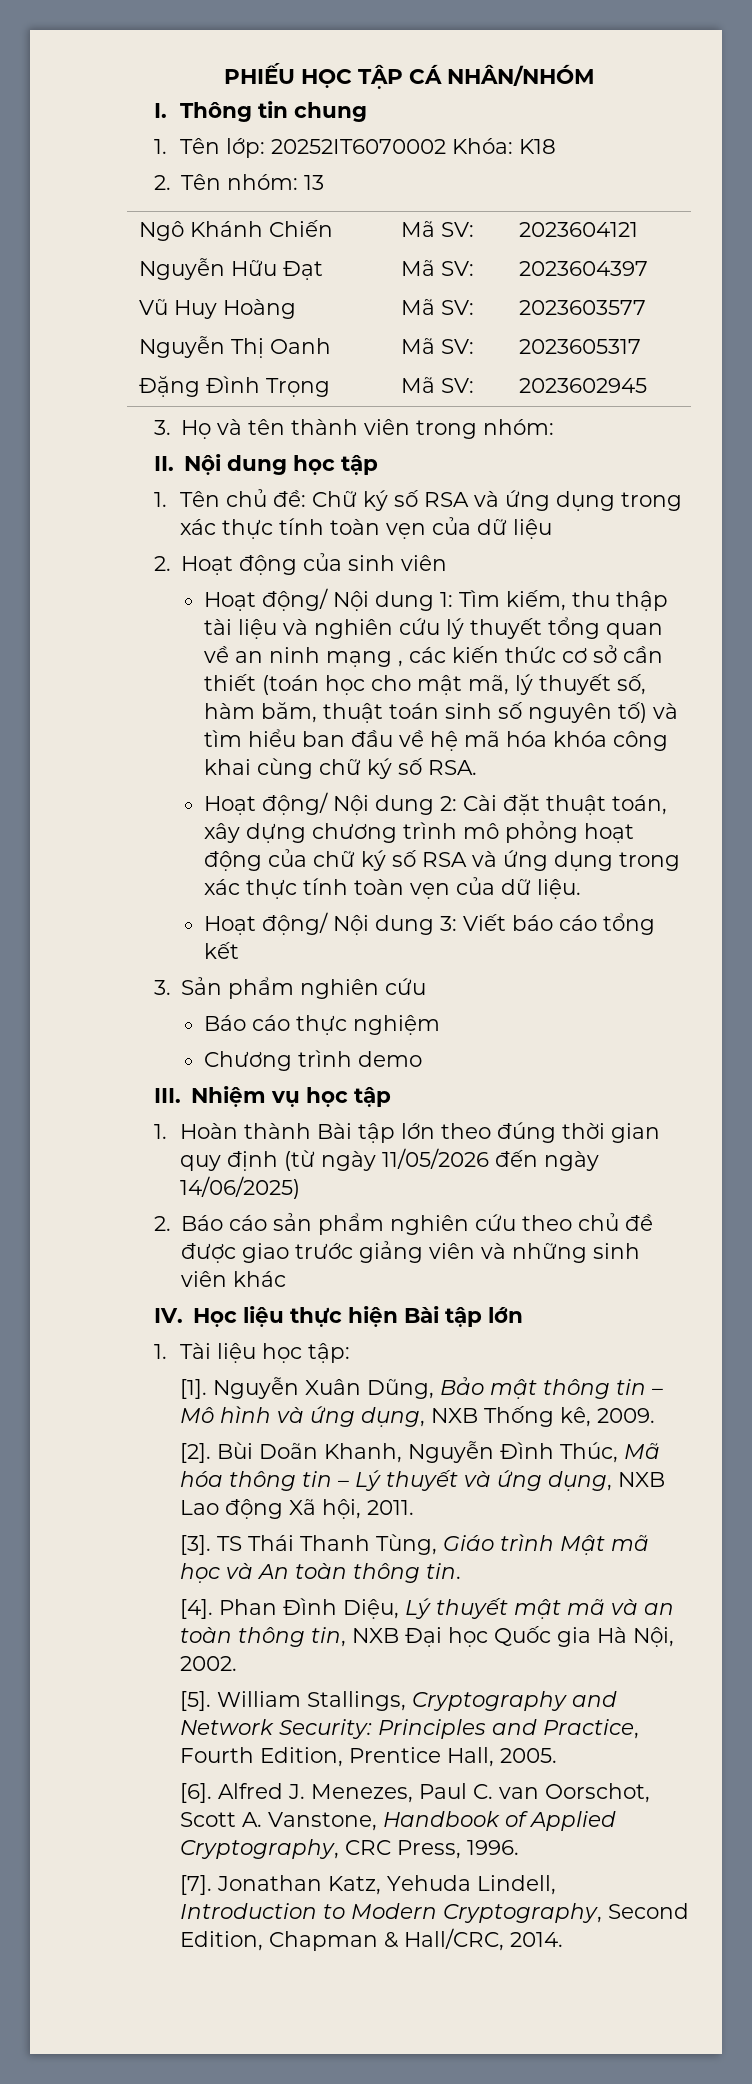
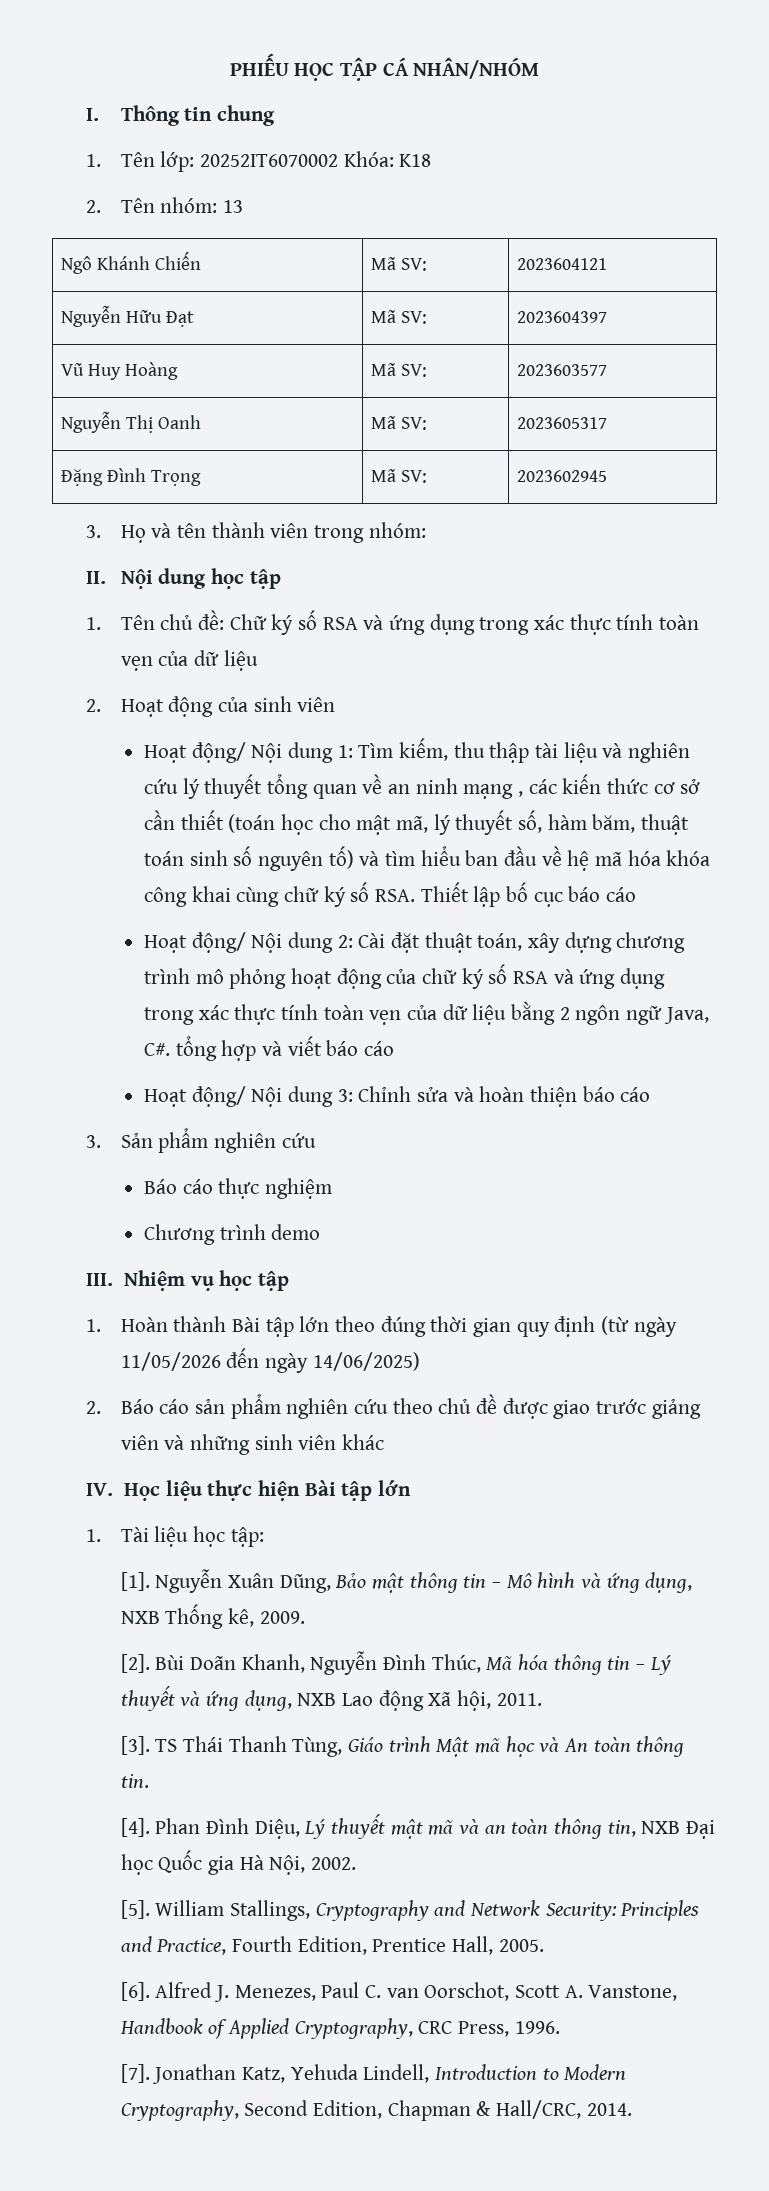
(477, 767) none -> [420,882,636,907] Thiết lập bố cục báo cáo
[536,879,581,899] liệu. -> [472,1001,709,1025] [143,1036,394,1061] liệu bằng 2 ngôn ngữ Java, C#. tổng hợp và viết báo cáo
[462,913,655,935] [203,942,239,959] Viết báo cáo tổng kết -> [358,1086,651,1107] Chỉnh sửa và hoàn thiện báo cáo

